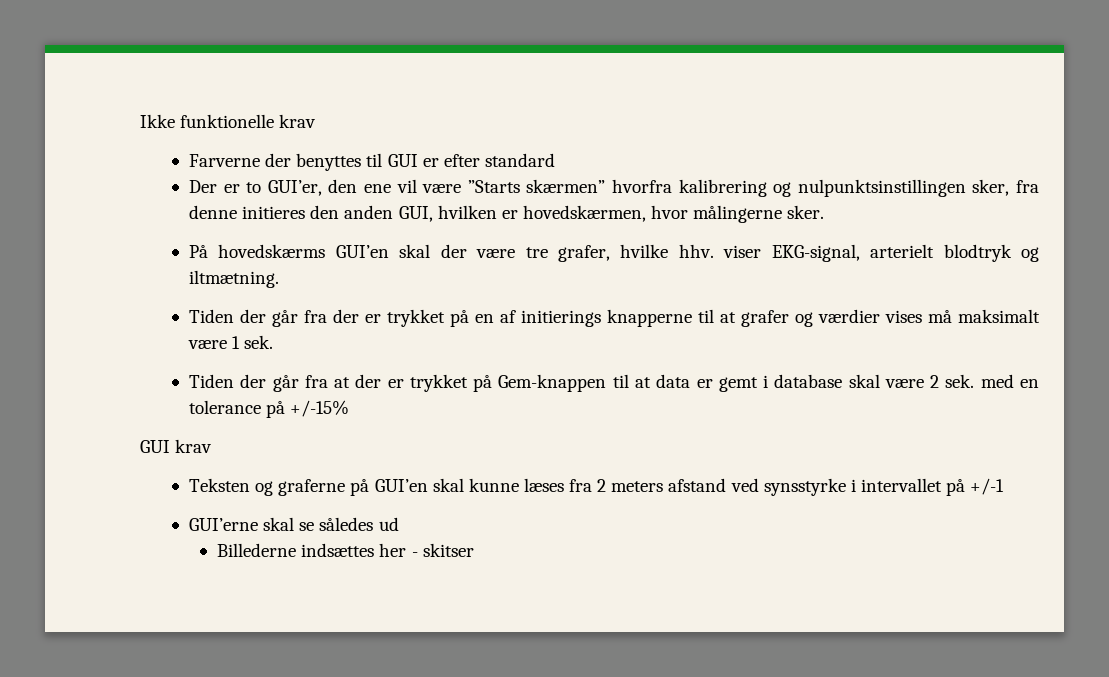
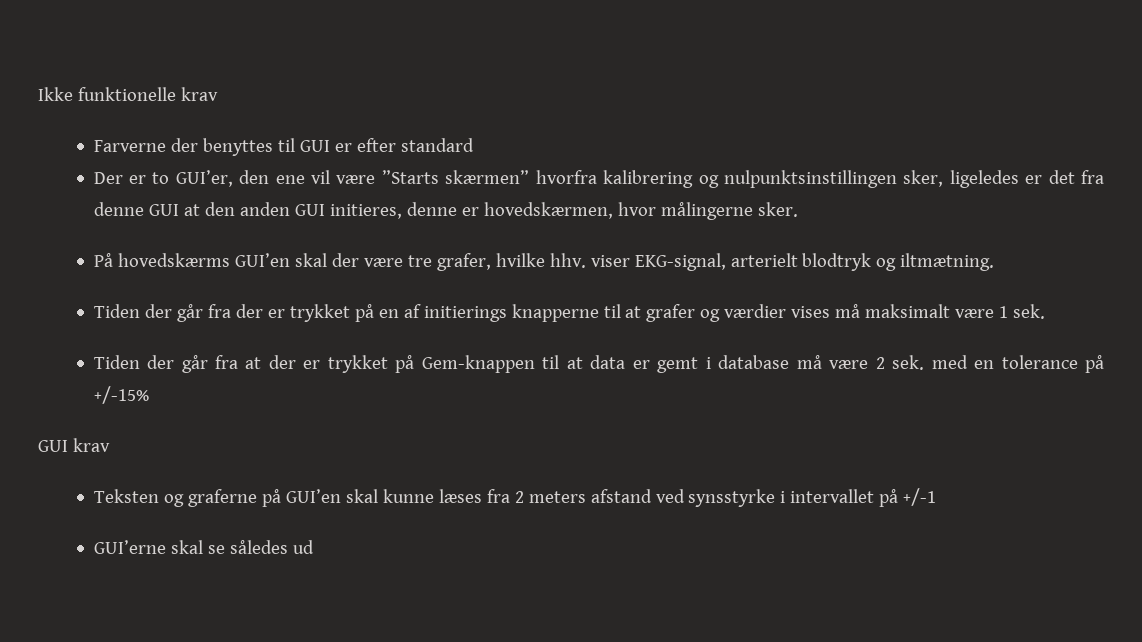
[1015,180,1039,193] [189,205,497,222] fra denne initieres den anden GUI, hvilken -> [949,170,1104,188] [93,202,457,219] ligeledes er det fra denne GUI at den anden GUI initieres, denne
[848,374,880,388] skal -> [796,355,822,369] må
[217,543,474,557] // Billederne indsættes her - skitser -> (314, 547) none

